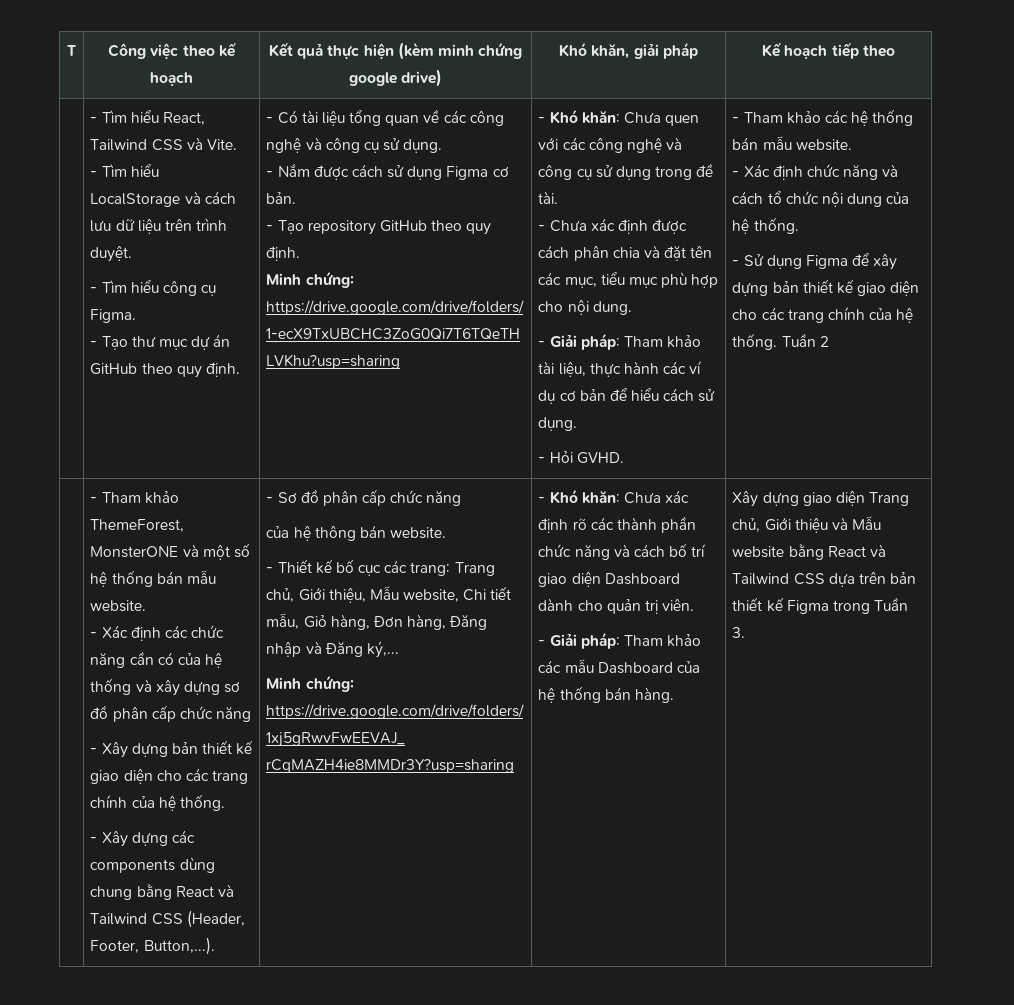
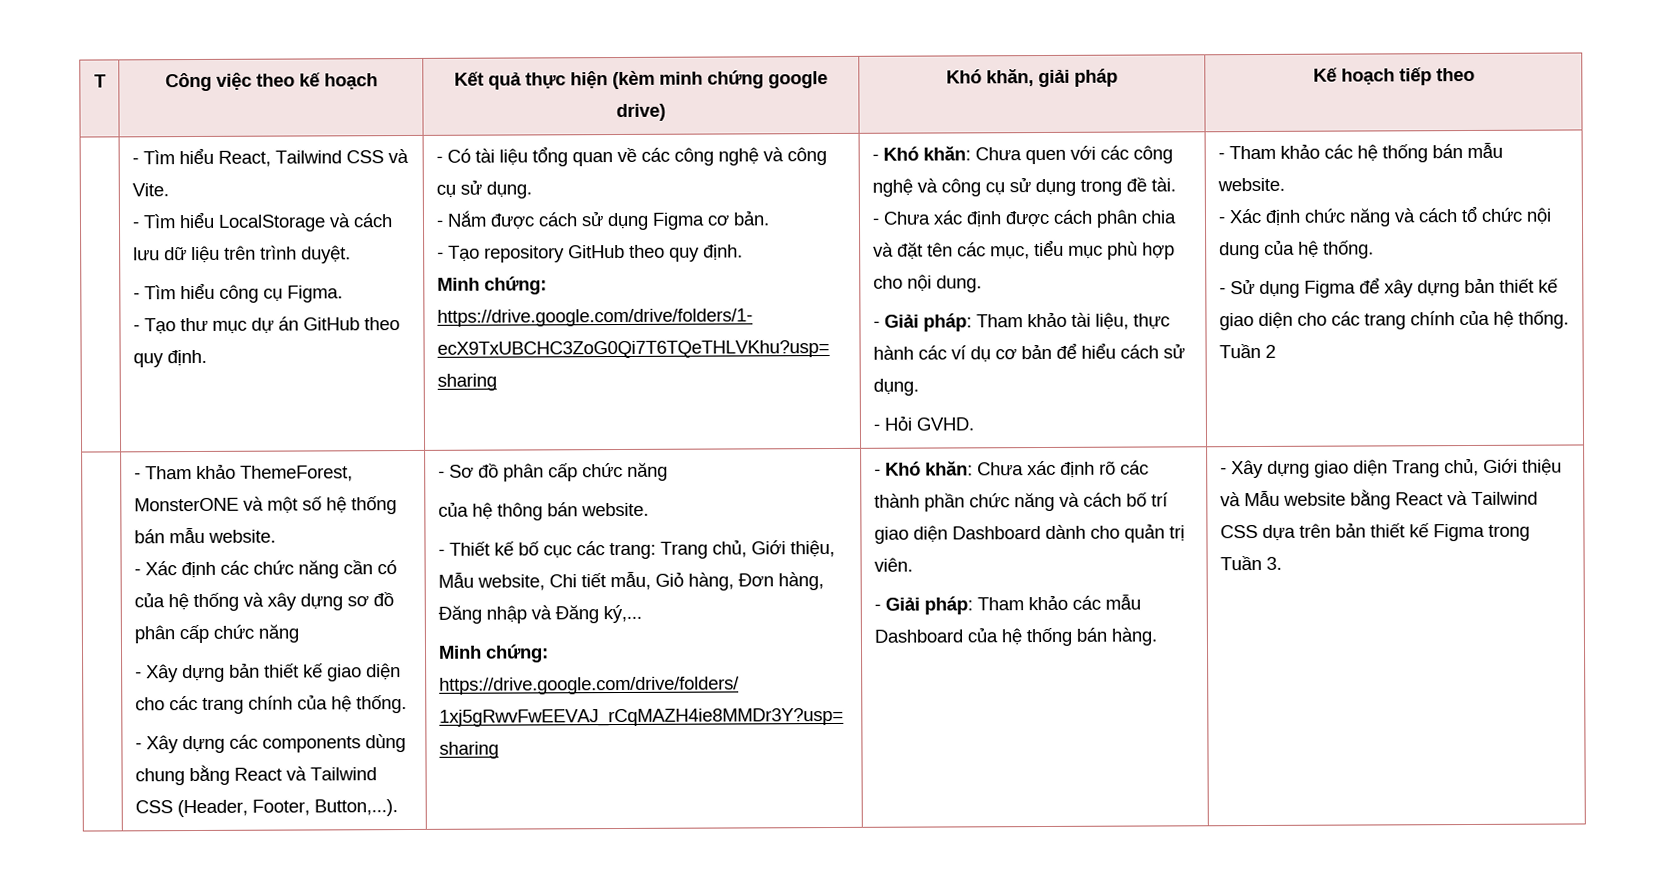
(674, 695) none -> [1219,467,1227,475] -

